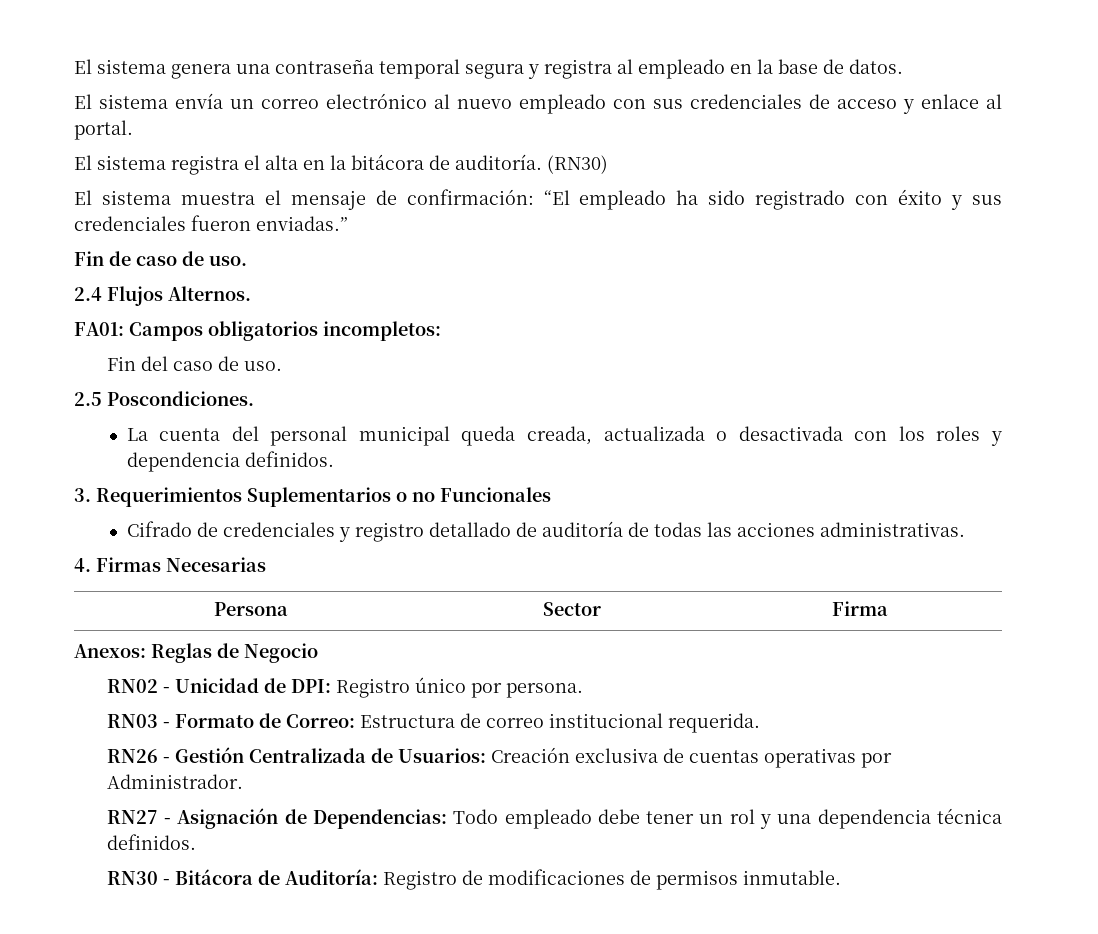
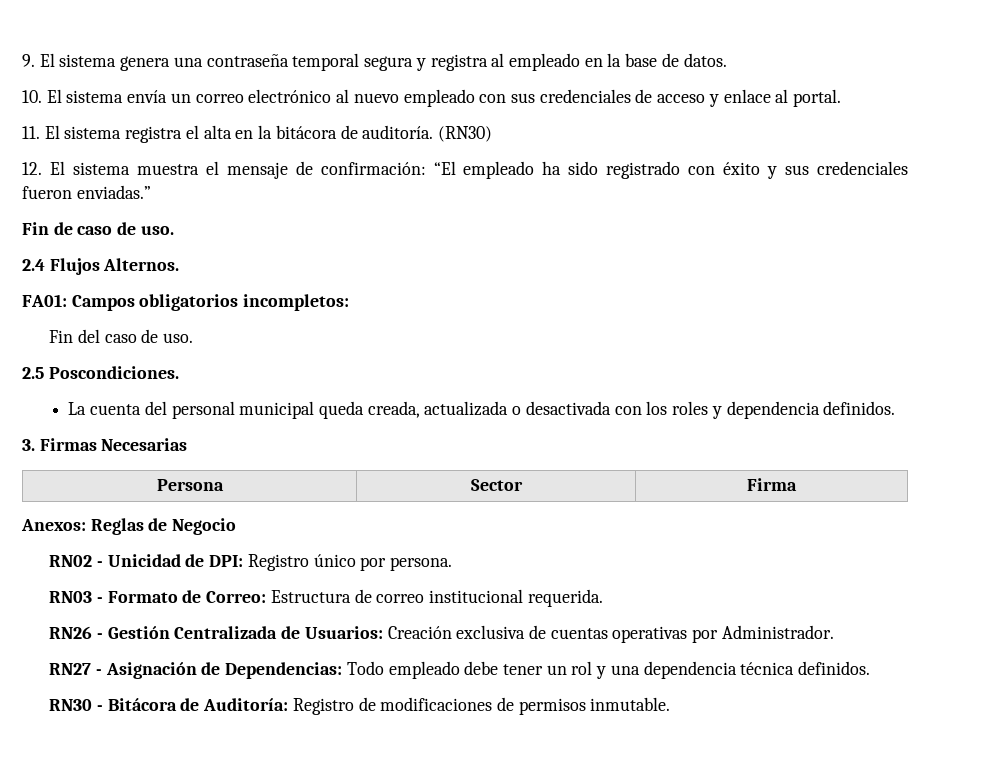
(74, 66) none -> [22,54,35,67] 9.
(903, 66) none -> [22,90,42,103] 10.
(133, 130) none -> [22,126,40,139] 11.
(608, 164) none -> [22,162,42,175] 12.
[96,487,551,507] [126,521,965,542] [74,558,91,572] Requerimientos Suplementarios o no Funcionales // Cifrado de credenciales y registro detallado de auditoría de todas las acciones administrativas. // 4. -> (35, 445) none

